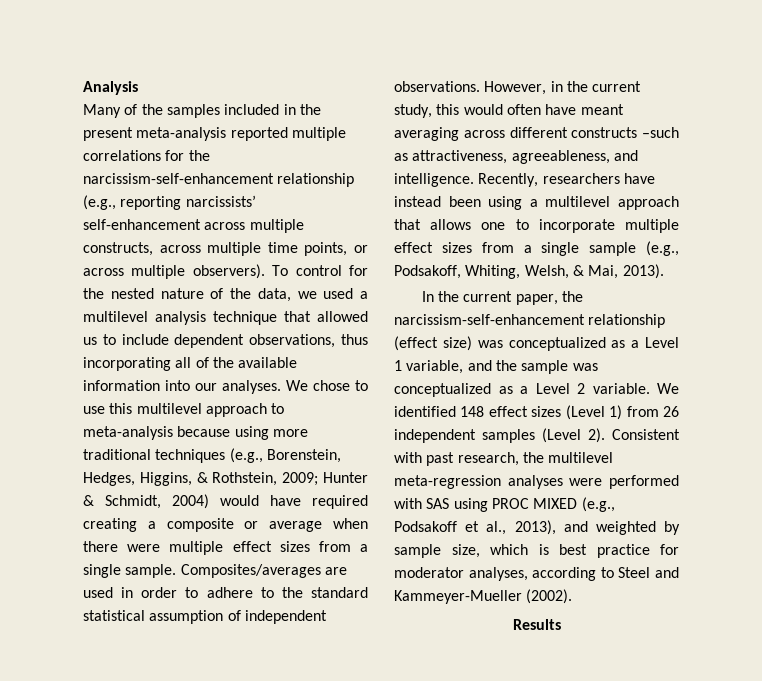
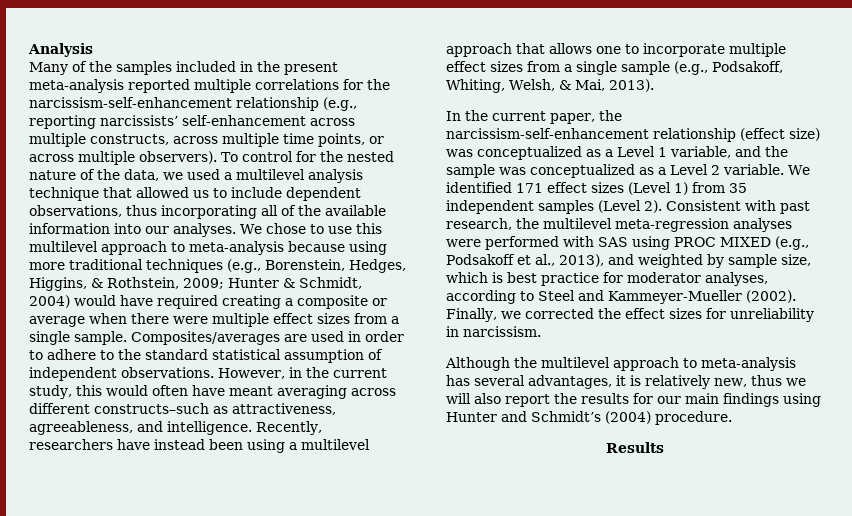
[571,127,679,138] constructs –such -> [94,403,209,414] constructs–such
[460,406,485,417] 148 -> [516,183,543,193] 171
[663,406,679,417] 26 -> [729,183,747,193] 35
(573, 596) none -> [446,308,814,322] [446,326,541,337] [445,357,796,371] [446,375,806,389] [446,393,821,407] [446,411,732,425] Finally, we corrected the effect sizes for unreliability in narcissism. // Although the multilevel approach to meta-analysis has several advantages, it is relatively new, thus we will also report the results for our main findings using Hunter and Schmidt’s (2004) procedure.

